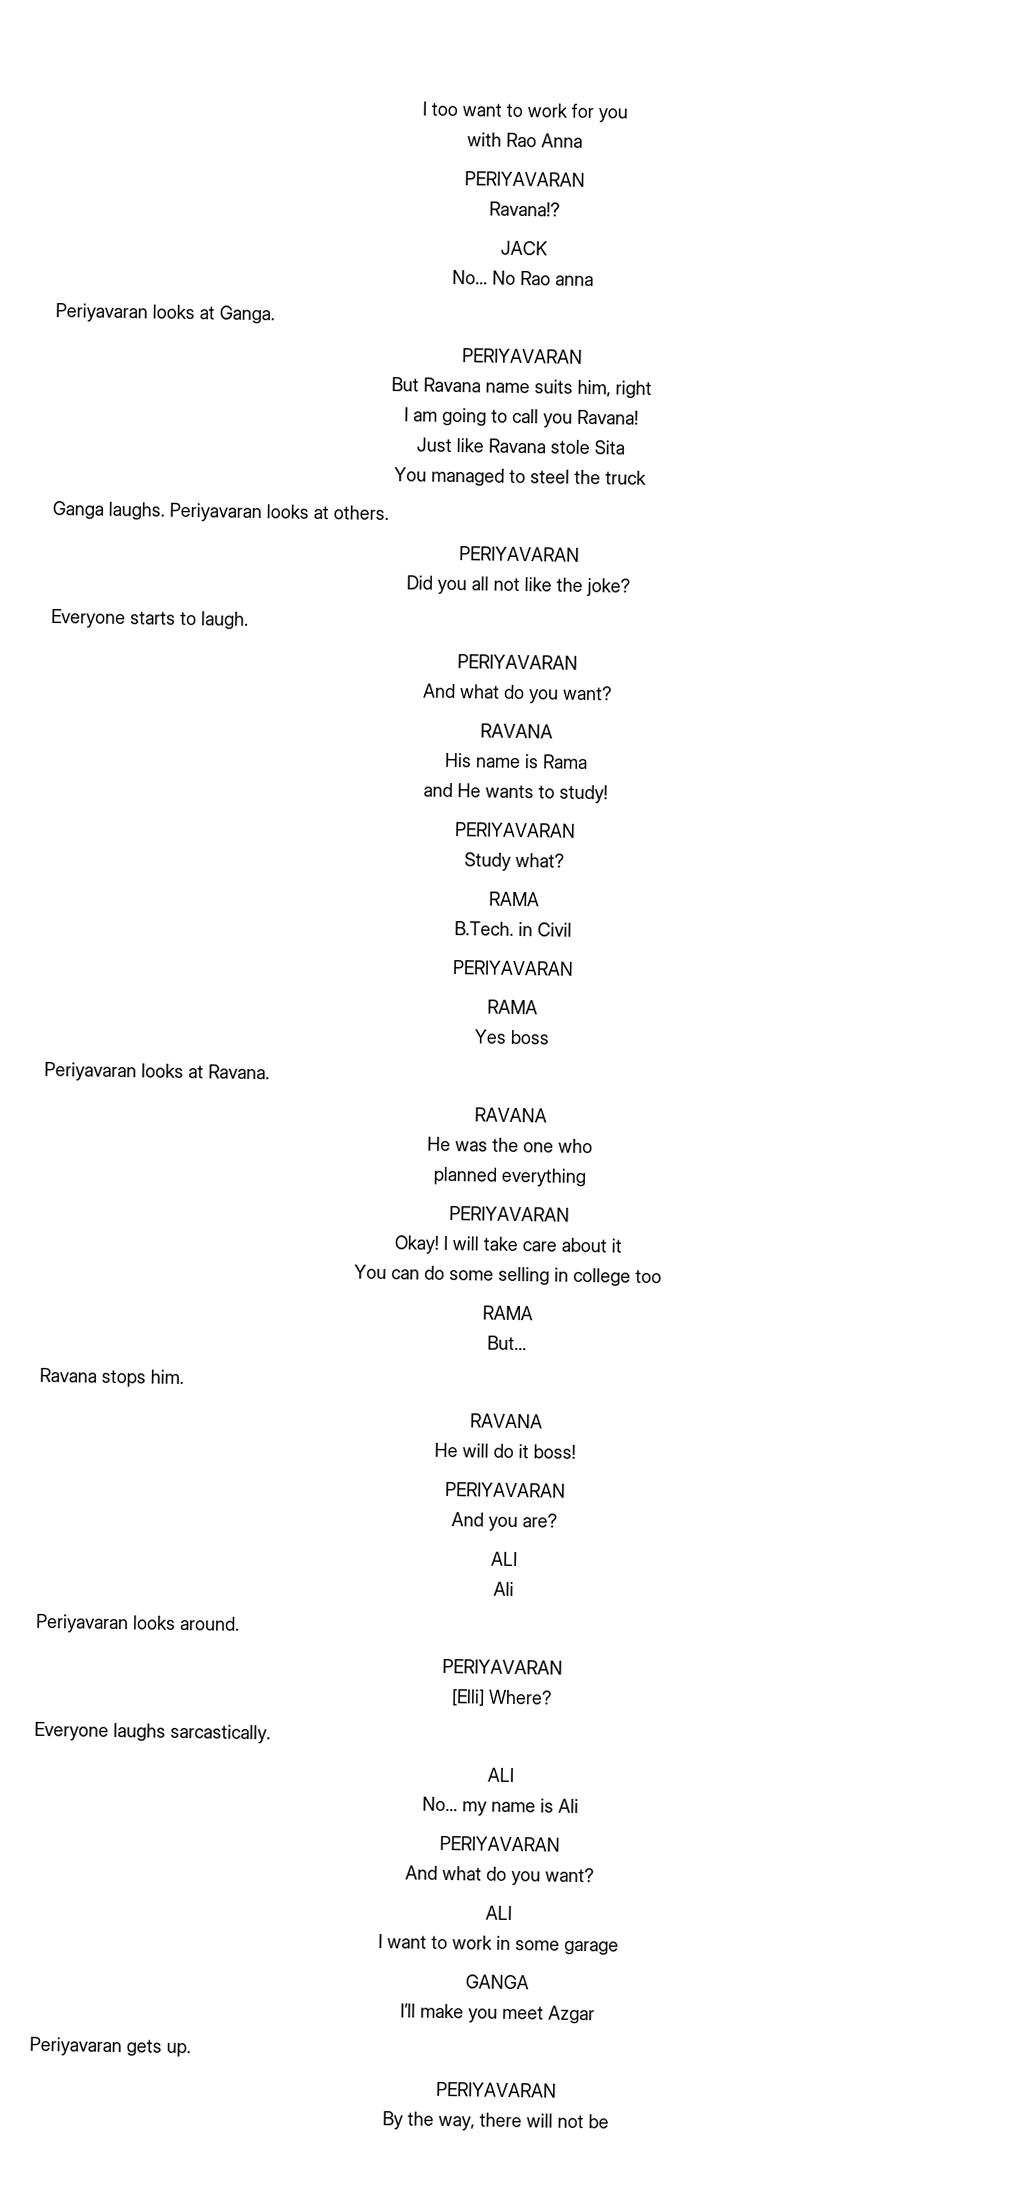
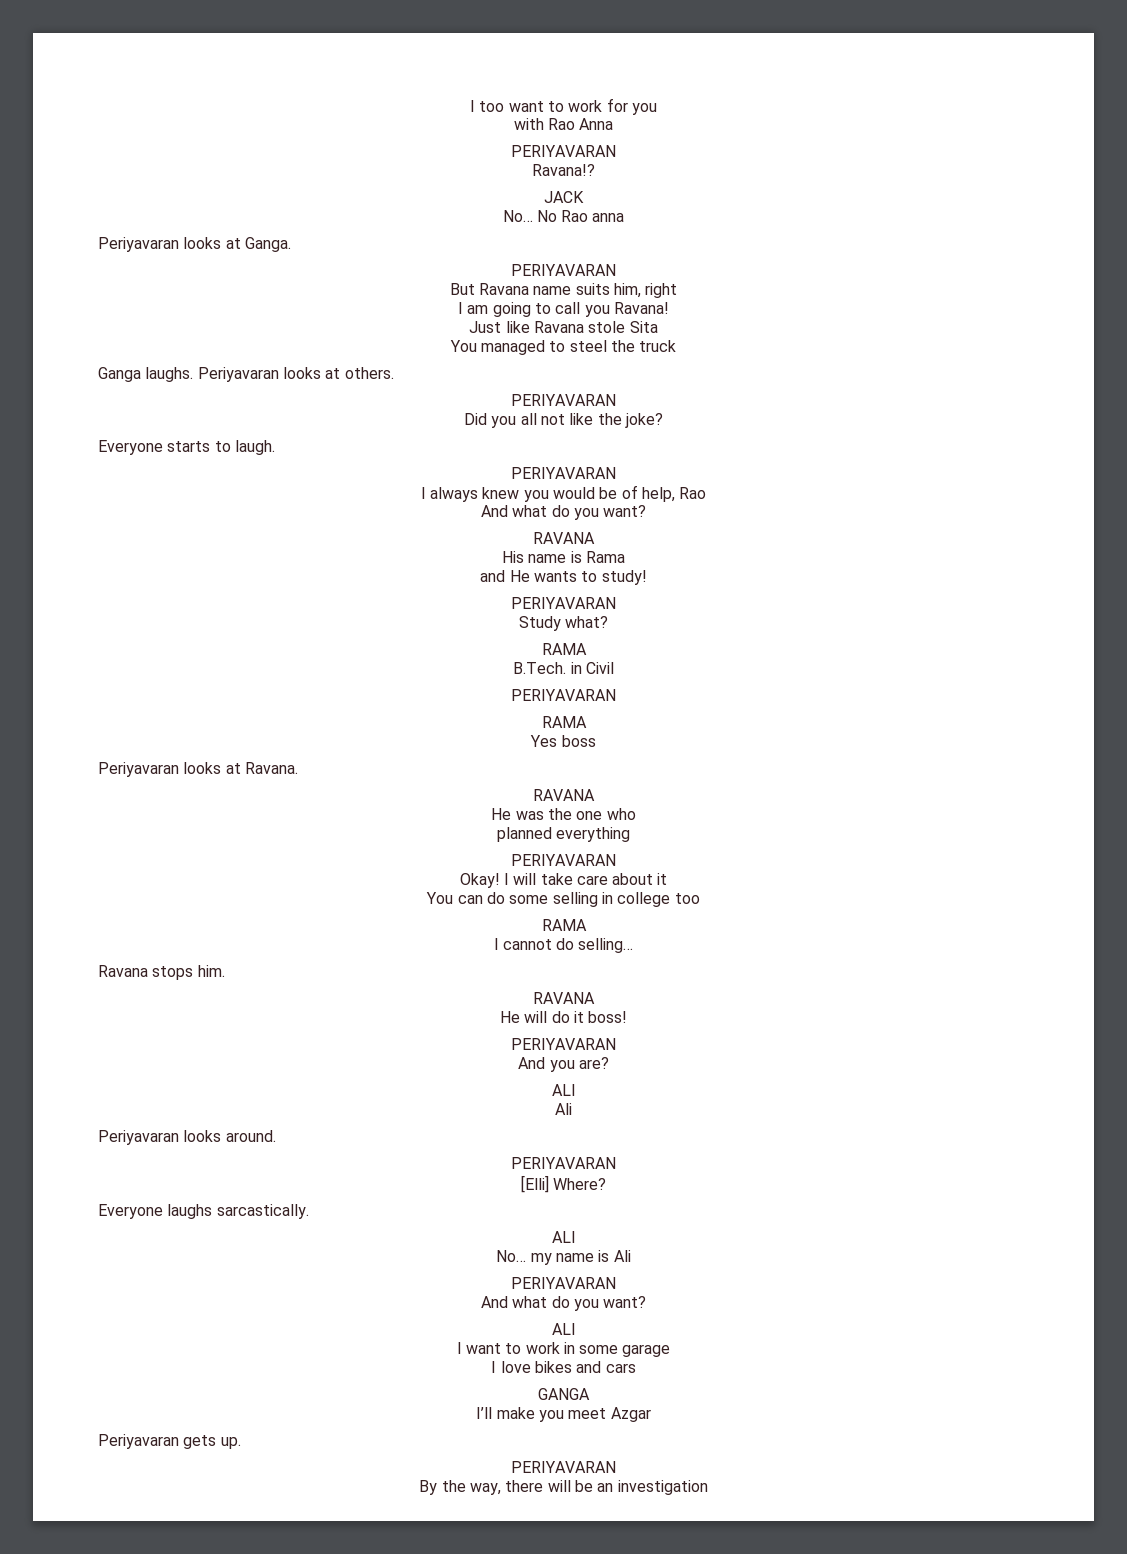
(578, 662) none -> [420,485,707,502] // I always knew you would be of help, Rao
[487,1335,527,1351] But… -> [493,938,634,953] I cannot do selling…
(619, 1948) none -> [491,1361,636,1373] // I love bikes and cars
[556,2114,609,2129] not be -> [574,1480,708,1495] be an investigation

